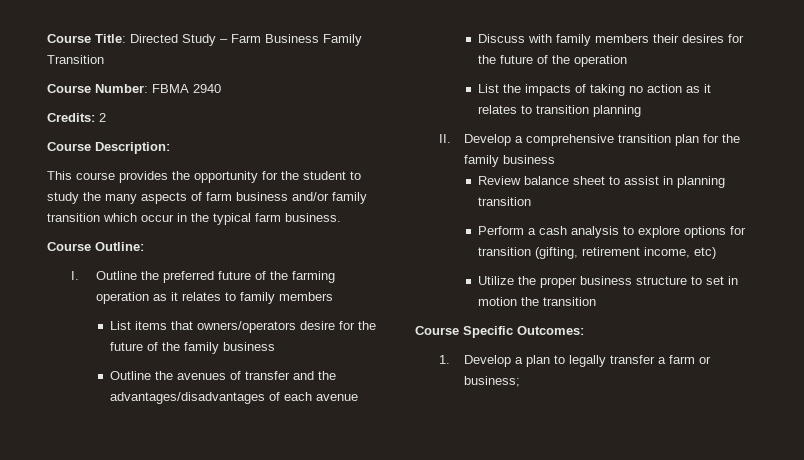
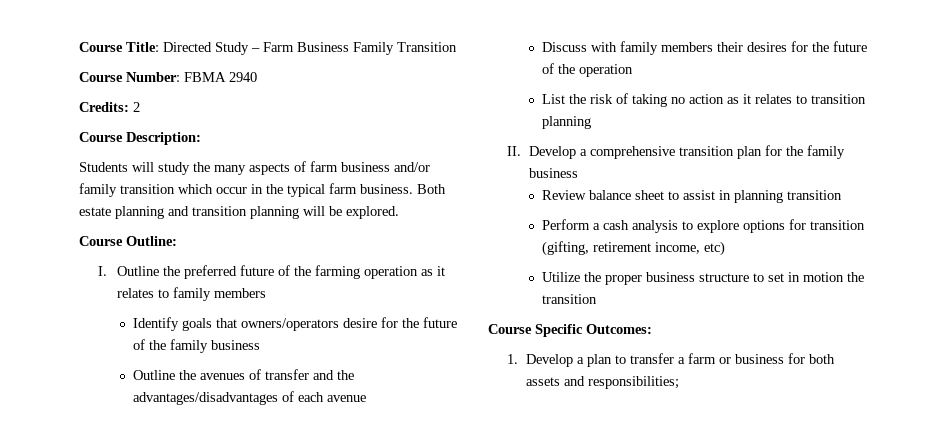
[47,171,361,183] This course provides the opportunity for the student to -> [79,162,154,172] Students will
(341, 217) none -> [417,184,446,194] [79,206,399,219] Both estate planning and transition planning will be explored.
[109,321,167,330] List items -> [133,317,213,331] Identify goals
[524,84,571,96] impacts -> [590,94,614,104] risk
[568,355,606,367] legally -> (627, 359) none
[463,376,520,387] business; -> [735,353,836,364] [526,376,680,389] business for both assets and responsibilities;

